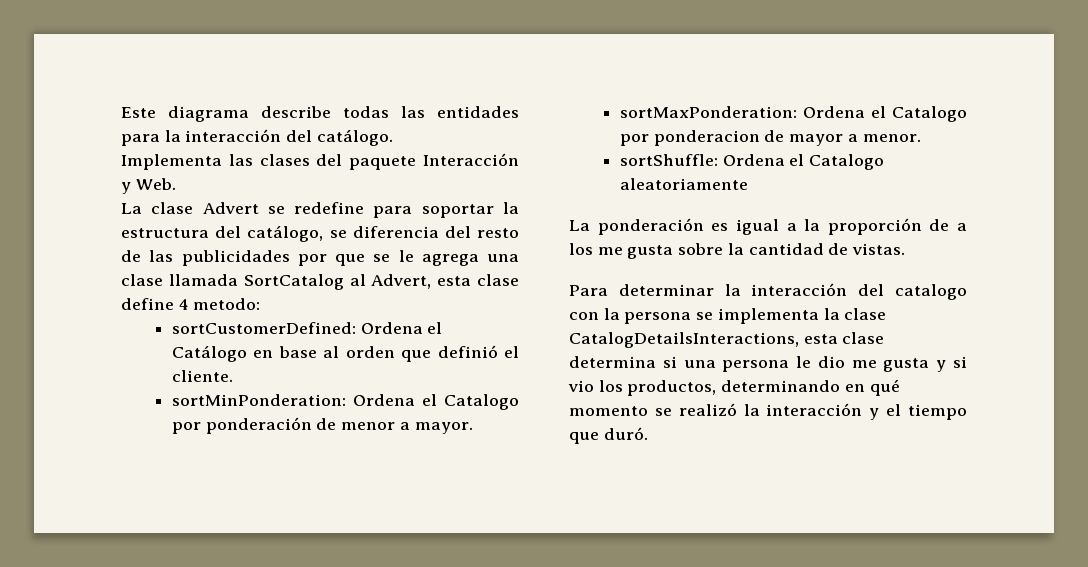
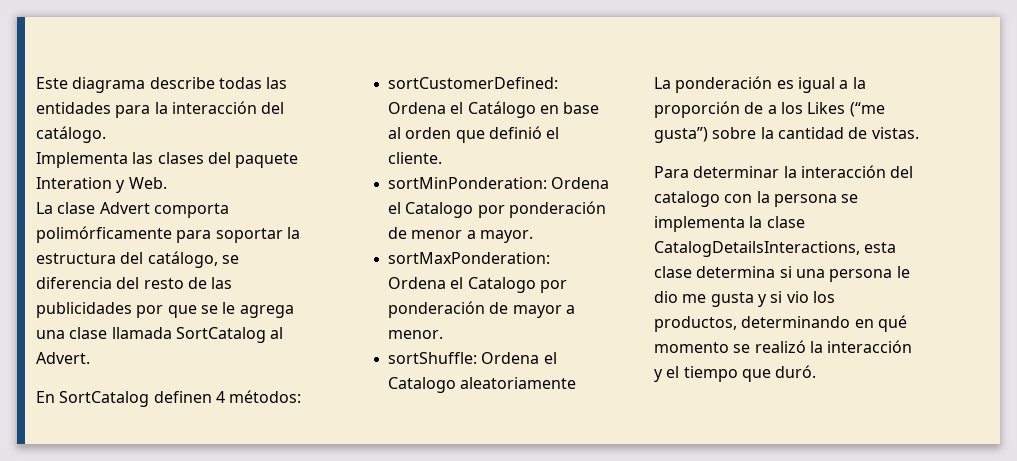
[423,153,519,166] Interacción -> [36,177,112,189] Interation
[267,202,365,214] se redefine -> [153,203,229,218] [36,226,172,243] comporta polimórficamente
[371,274,519,289] [121,298,261,310] Advert, esta clase define 4 metodo: -> [36,352,90,364] [36,390,302,407] Advert. // En SortCatalog definen 4 métodos:
[653,130,760,146] ponderacion -> [388,301,486,318] ponderación
[597,245,674,259] me gusta -> [807,102,885,117] [654,127,708,143] Likes (“me gusta”)

